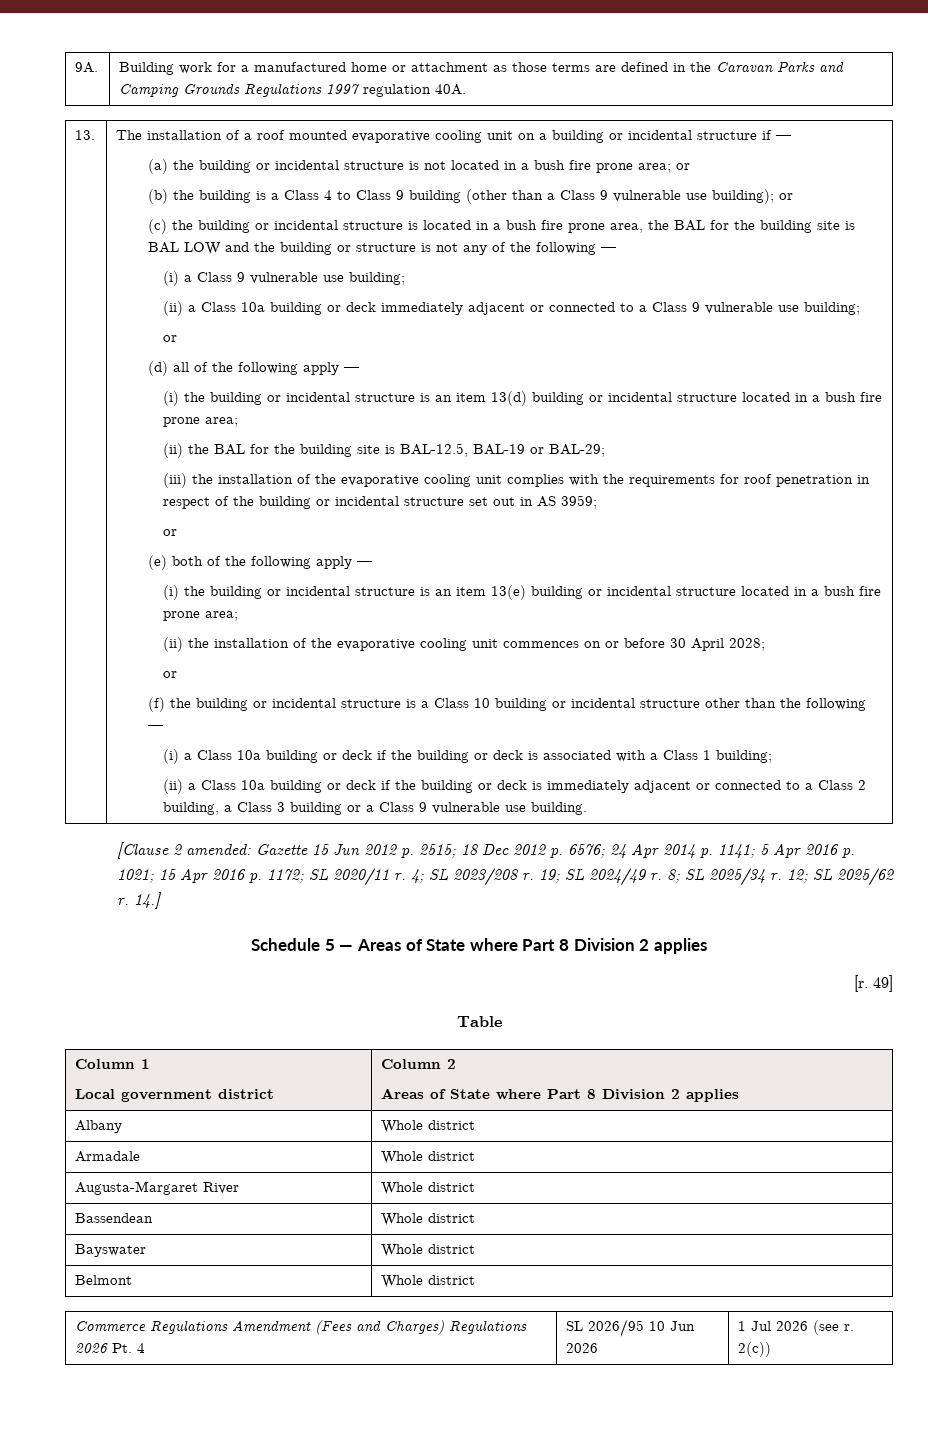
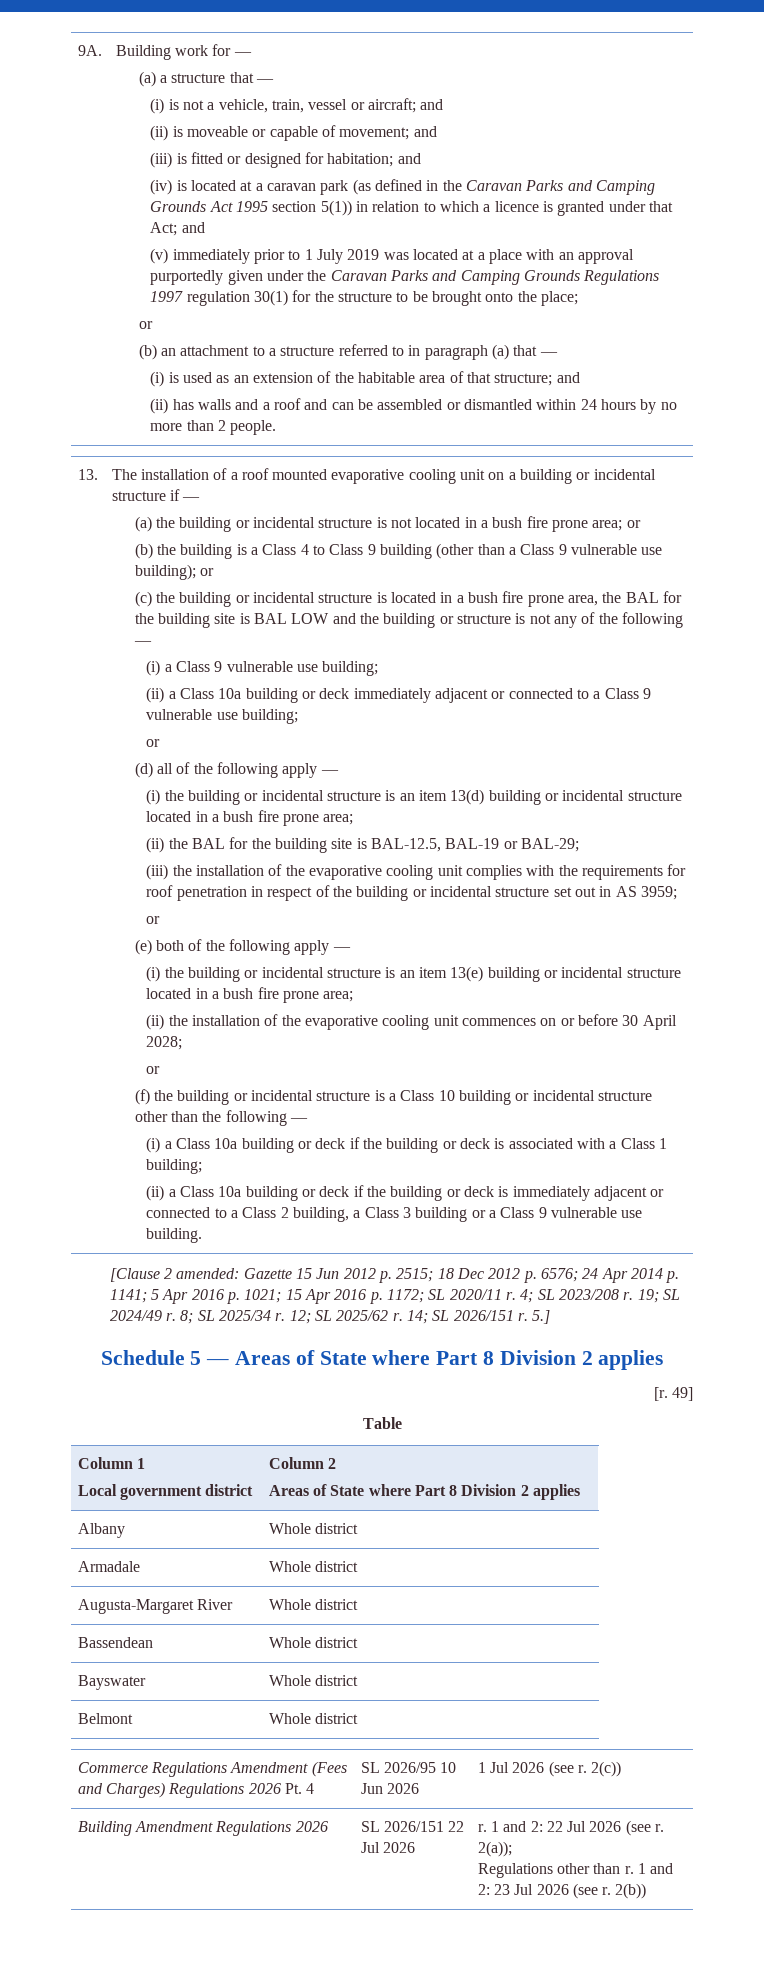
[241,62,617,72] a manufactured home or attachment as those terms are -> [233,52,252,56] [138,71,275,87] [150,98,444,114] [150,125,437,141] [150,152,421,168] [150,179,371,195] — // (a) a structure that — // (i) is not a vehicle, train, vessel or aircraft; and // (ii) is moveable or capable of movement; and // (iii) is fitted or designed for habitation; and // (iv) is located at a caravan park (as
[244,83,467,97] Regulations 1997 regulation 40A. -> [209,200,673,216] [150,222,205,236] [150,248,634,264] [150,270,660,285] [150,290,578,306] [138,321,153,329] [138,344,558,360] [150,371,580,387] [150,398,677,414] [150,420,277,435] Act 1995 section 5(1)) in relation to which a licence is granted under that Act; and // (v) immediately prior to 1 July 2019 was located at a place with an approval purportedly given under the Caravan Parks and Camping Grounds Regulations 1997 regulation 30(1) for the structure to be brought onto the place; // or // (b) an attachment to a structure referred to in paragraph (a) that — // (i) is used as an extension of the habitable area of that structure; and // (ii) has walls and a roof and can be assembled or dismantled within 24 hours by no more than 2 people.
[133,892,161,909] 14.] -> [407,1310,551,1324] 14; SL 2026/151 r. 5.]
(772, 1349) none -> [77,1821,328,1836] [360,1821,465,1832] [360,1842,415,1853] [477,1820,665,1836] [477,1841,512,1857] [477,1863,674,1878] [477,1883,647,1899] // Building Amendment Regulations 2026 | SL 2026/151 22 Jul 2026 | r. 1 and 2: 22 Jul 2026 (see r. 2(a)); // Regulations other than r. 1 and 2: 23 Jul 2026 (see r. 2(b))

